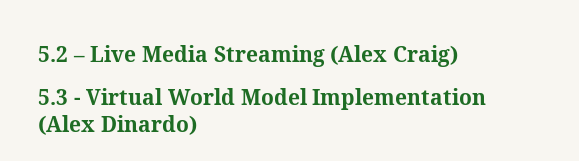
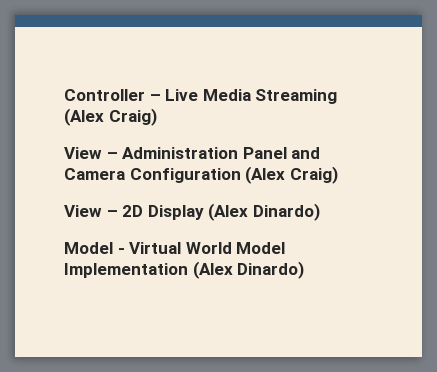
[38,46,68,62] 5.2 -> [64,89,145,101] Controller
[38,89,68,105] 5.3 -> [64,147,321,159] [64,166,338,184] [64,203,320,221] [64,242,113,254] View – Administration Panel and Camera Configuration (Alex Craig) // View – 2D Display (Alex Dinardo) // Model

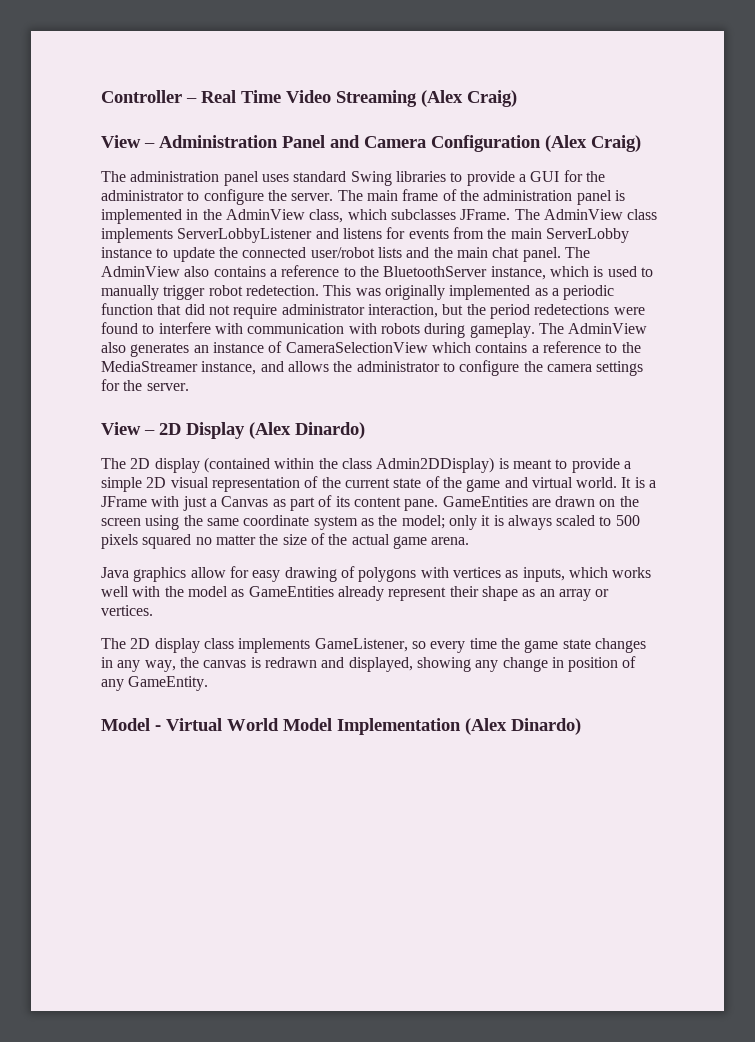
[165,89,251,101] Live Media -> [201,90,331,103] Real Time Video
(338, 175) none -> [101,170,605,186] [101,189,625,205] [101,209,658,224] [101,227,629,243] [101,247,590,262] [101,265,653,280] [101,285,615,300] [101,303,645,319] [101,322,648,338] [101,341,641,357] [101,360,644,376] [101,379,189,391] // The administration panel uses standard Swing libraries to provide a GUI for the administrator to configure the server. The main frame of the administration panel is implemented in the AdminView class, which subclasses JFrame. The AdminView class implements ServerLobbyListener and listens for events from the main ServerLobby instance to update the connected user/robot lists and the main chat panel. The AdminView also contains a reference to the BluetoothServer instance, which is used to manually trigger robot redetection. This was originally implemented as a periodic function that did not require administrator interaction, but the period redetections were found to interfere with communication with robots during gameplay. The AdminView also generates an instance of CameraSelectionView which contains a reference to the MediaStreamer instance, and allows the administrator to configure the camera settings for the server.
(320, 212) none -> [101,457,631,473] [101,476,657,492] [101,495,639,511] [101,515,640,530] [101,533,470,549] [101,566,652,582] [101,586,610,601] [101,605,153,616] [101,638,646,653] [101,656,637,672] [101,676,209,691] // The 2D display (contained within the class Admin2DDisplay) is meant to provide a simple 2D visual representation of the current state of the game and virtual world. It is a JFrame with just a Canvas as part of its content pane. GameEntities are drawn on the screen using the same coordinate system as the model; only it is always scaled to 500 pixels squared no matter the size of the actual game arena. // Java graphics allow for easy drawing of polygons with vertices as inputs, which works well with the model as GameEntities already represent their shape as an array or vertices. // The 2D display class implements GameListener, so every time the game state changes in any way, the canvas is redrawn and displayed, showing any change in position of any GameEntity.

